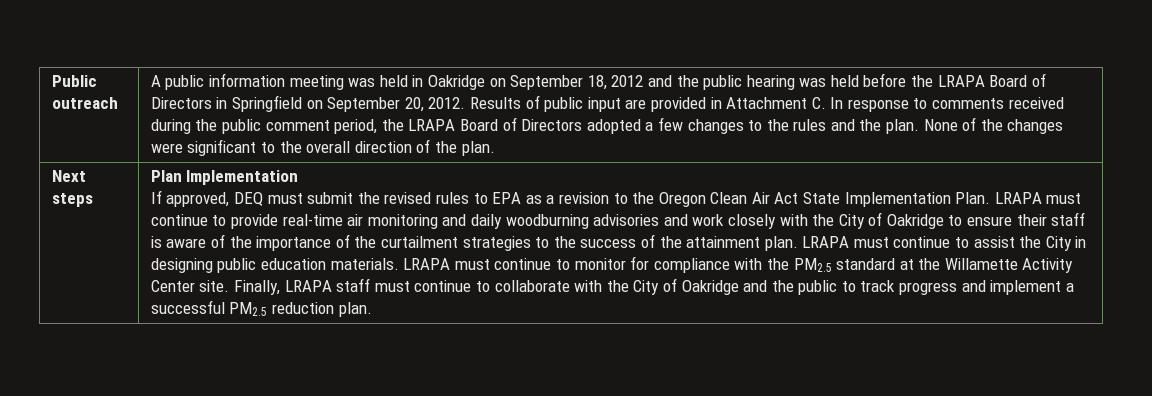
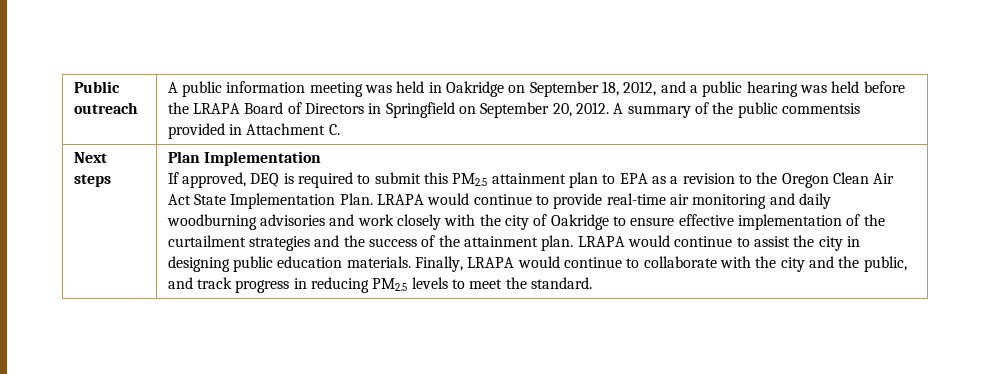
[611,75,699,87] 2012 and the -> [623,81,698,96] 2012, and a
[469,95,1064,112] [150,117,1064,134] [150,139,495,156] Results of public input are provided in Attachment C. In response to comments received during the public comment period, the LRAPA Board of Directors adopted a few changes to the rules and the plan. None of the changes were significant to the overall direction of the plan. -> [613,102,860,118] [167,123,340,139] A summary of the public commentsis provided in Attachment C.
[267,192,469,204] must submit the revised rules -> [283,172,599,188] is required to submit this PM2.5 attainment plan
[1046,193,1082,204] must -> [427,193,470,205] would
[838,214,865,229] City -> [505,215,530,230] city
[1016,212,1086,226] [150,234,332,251] their staff is aware of the importance -> [678,214,842,230] effective implementation
[535,237,550,248] to -> [314,235,340,247] and
[853,237,889,248] must -> [628,235,671,247] would
[1045,236,1072,251] City -> [818,236,843,251] city
[403,256,1074,273] [150,278,410,295] LRAPA must continue to monitor for compliance with the PM2.5 standard at the Willamette Activity Center site. Finally, LRAPA staff must -> [415,256,560,272] Finally, LRAPA would
[633,278,1074,295] [150,300,372,317] City of Oakridge and the public to track progress and implement a successful PM2.5 reduction plan. -> [780,256,907,272] [167,277,593,293] city and the public, and track progress in reducing PM2.5 levels to meet the standard.

